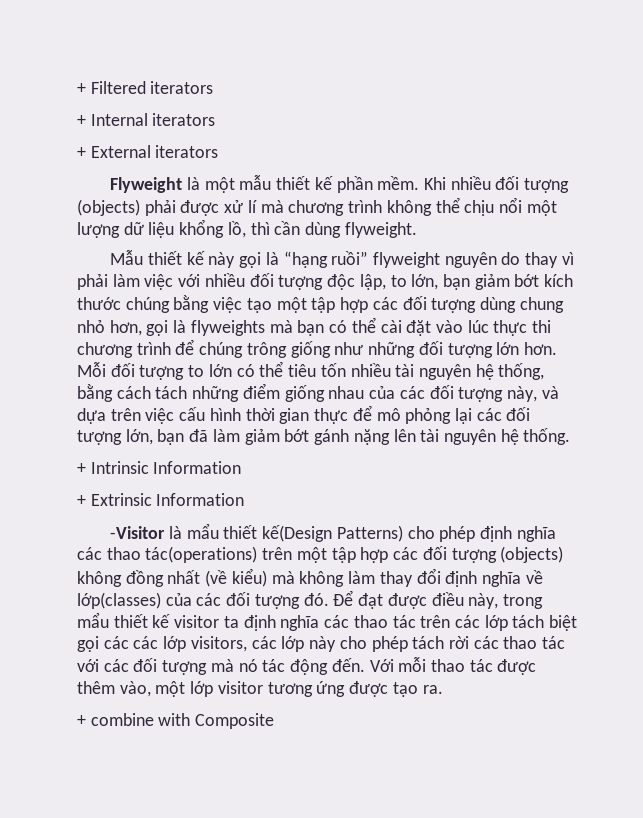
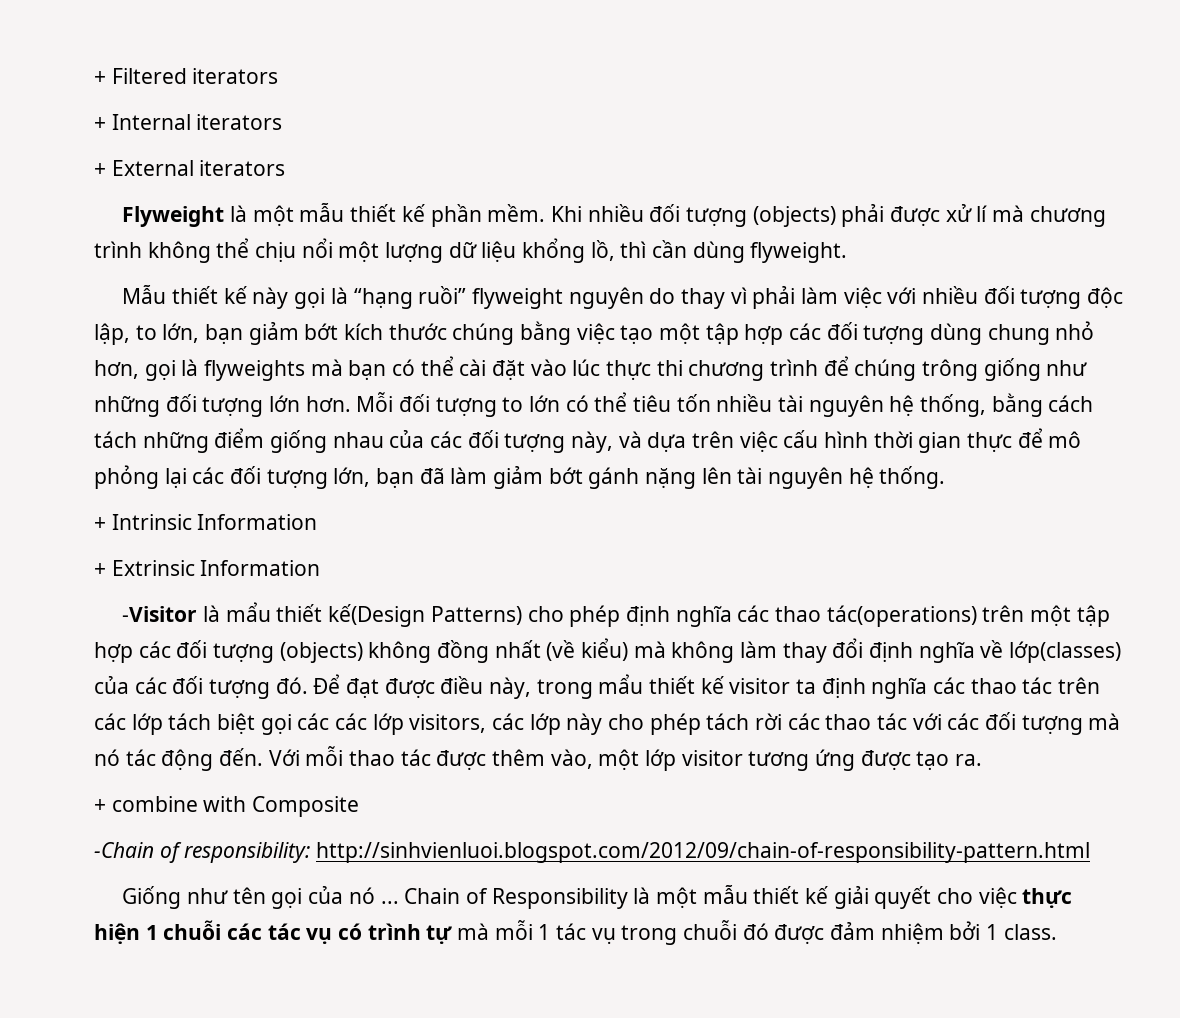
(275, 721) none -> [94,842,1091,863] [122,885,1073,909] [94,920,1057,945] // -Chain of responsibility: http://sinhvienluoi.blogspot.com/2012/09/chain-of-responsibility-pattern.html // Giống như tên gọi của nó ... Chain of Responsibility là một mẫu thiết kế giải quyết cho việc thực hiện 1 chuỗi các tác vụ có trình tự mà mỗi 1 tác vụ trong chuỗi đó được đảm nhiệm bởi 1 class.

